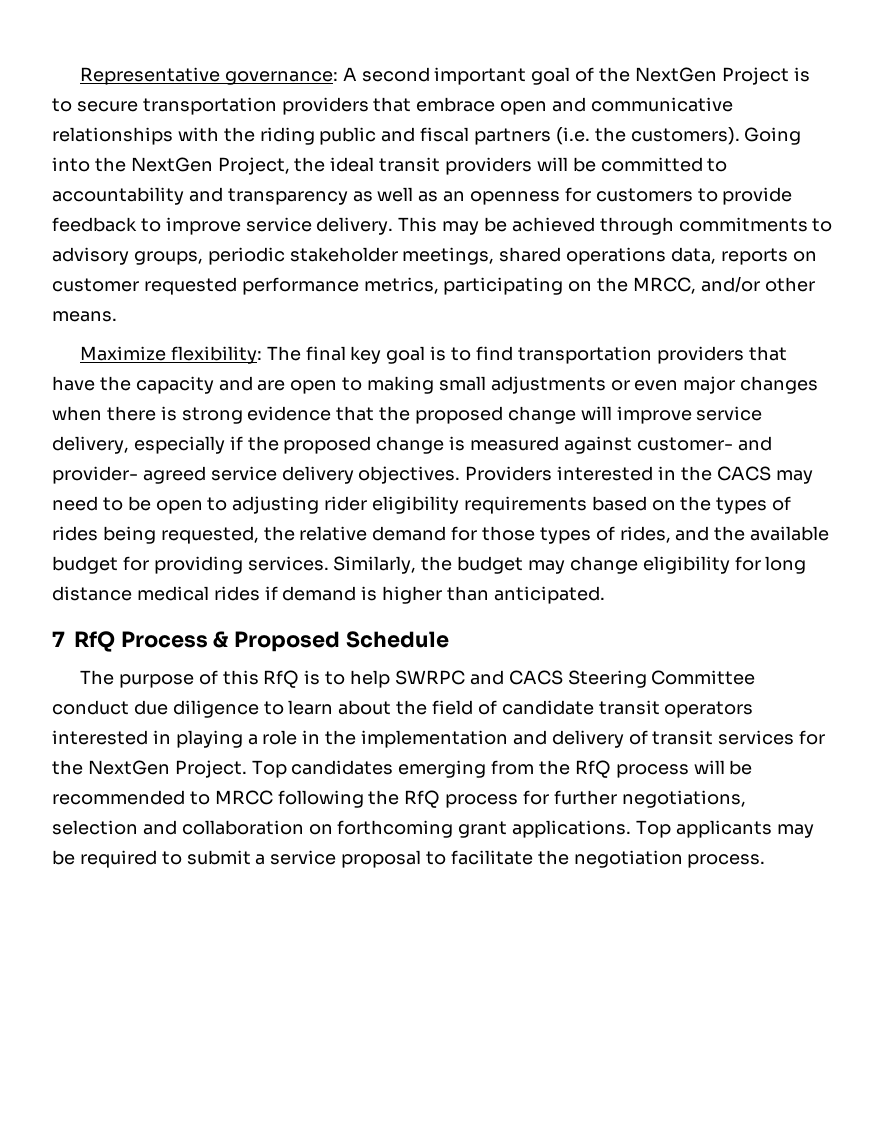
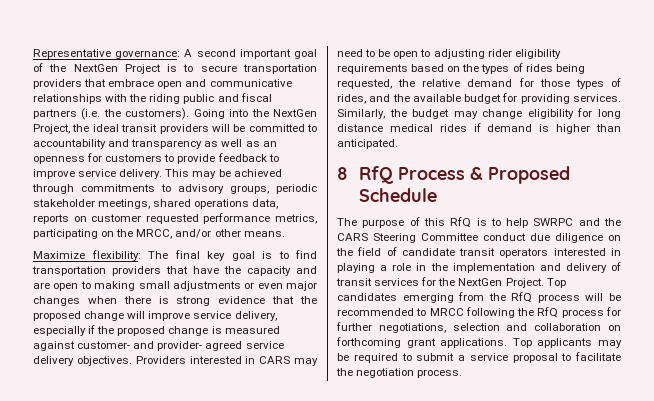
[680,466,771,481] the CACS -> [259,356,291,364] CARS
[52,631,65,647] 7 -> [337,167,348,180] 8
[508,670,563,685] CACS -> [604,218,621,226] [337,233,368,241] the CARS
[263,700,392,715] to learn about -> [608,235,621,241] on

